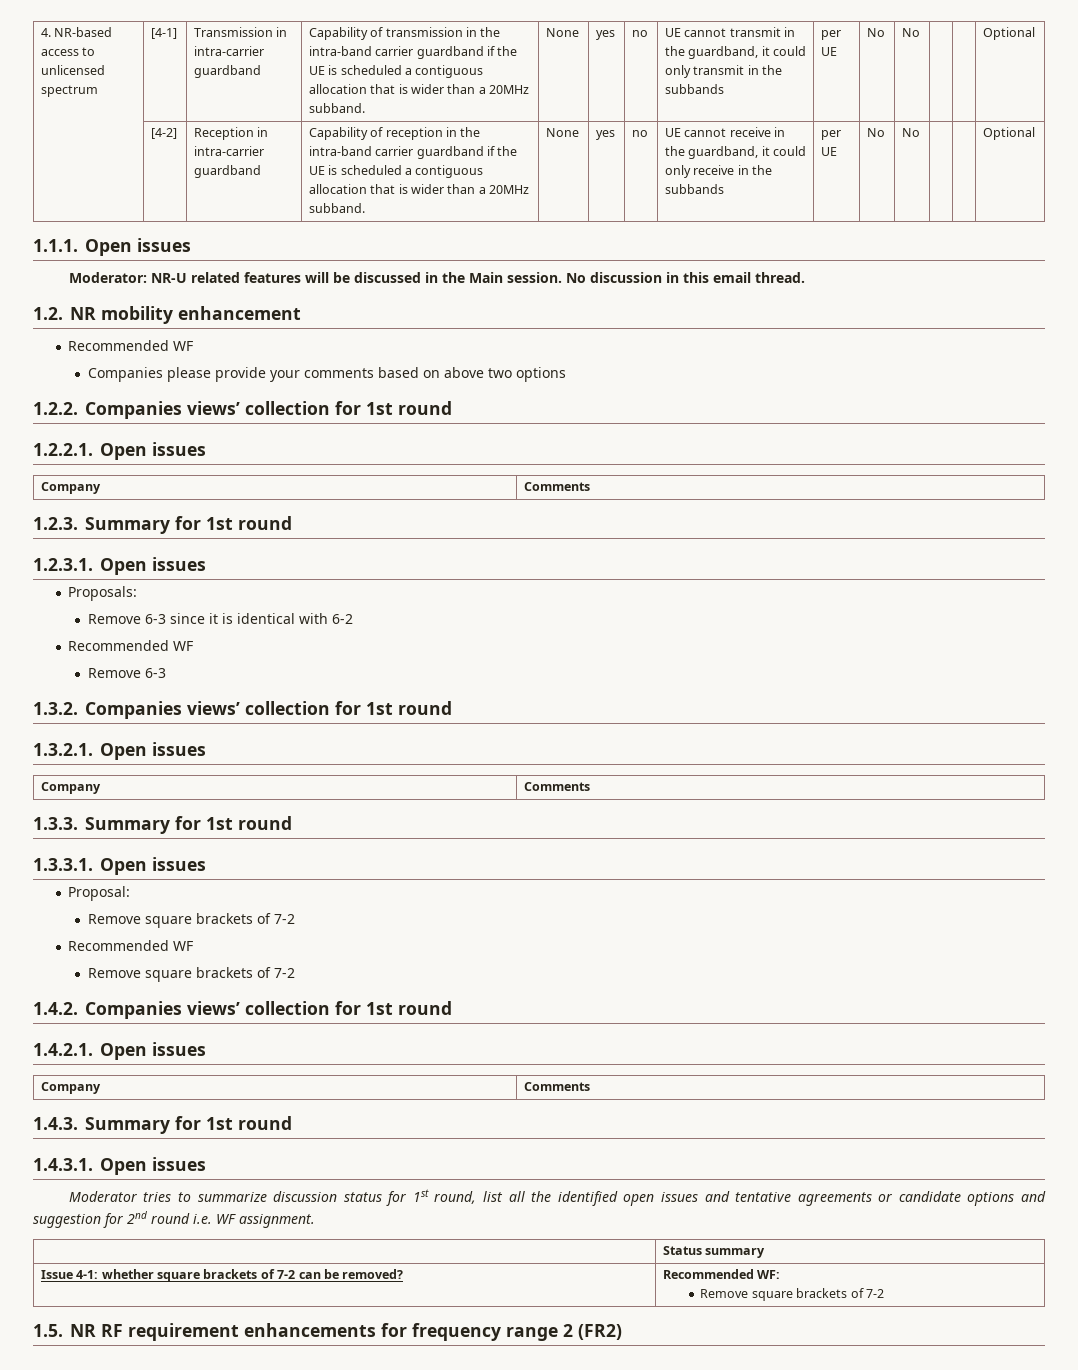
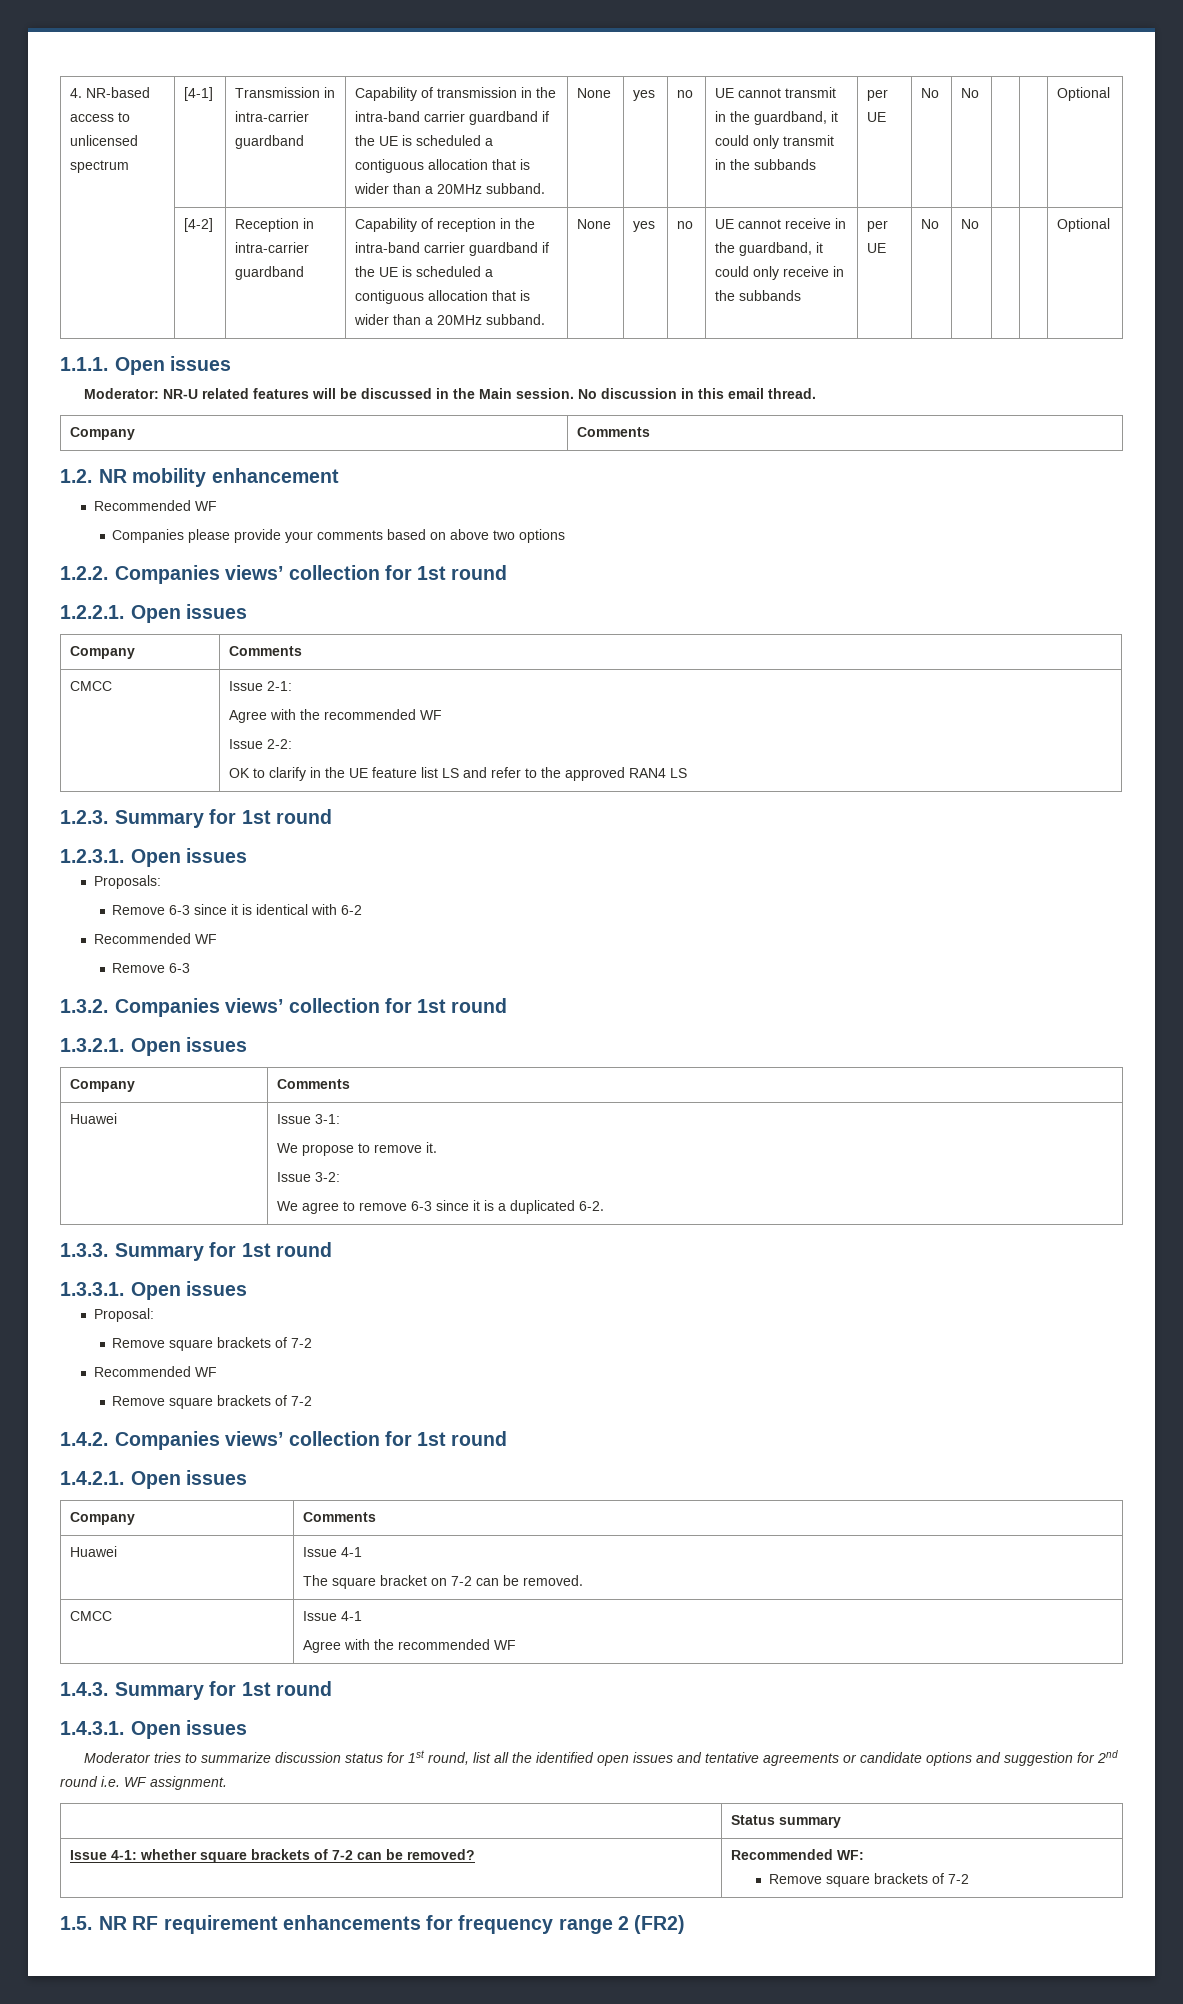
(805, 277) none -> [70,427,136,440] [577,427,651,437] // Company | Comments
(590, 486) none -> [70,681,113,691] [229,681,293,691] [229,709,443,723] [229,739,293,749] [229,767,688,781] // CMCC | Issue 2-1: // Agree with the recommended WF // Issue 2-2: // OK to clarify in the UE feature list LS and refer to the approved RAN4 LS
(590, 786) none -> [70,1113,118,1124] [277,1114,341,1124] [277,1142,438,1156] [277,1172,341,1182] [277,1200,605,1214] // Huawei | Issue 3-1: // We propose to remove it. // Issue 3-2: // We agree to remove 6-3 since it is a duplicated 6-2.
(590, 1086) none -> [70,1546,118,1557] [303,1547,363,1557] [303,1575,584,1589] [70,1611,113,1621] [303,1611,363,1621] [303,1639,517,1653] // Huawei | Issue 4-1 // The square bracket on 7-2 can be removed. // CMCC | Issue 4-1 // Agree with the recommended WF

